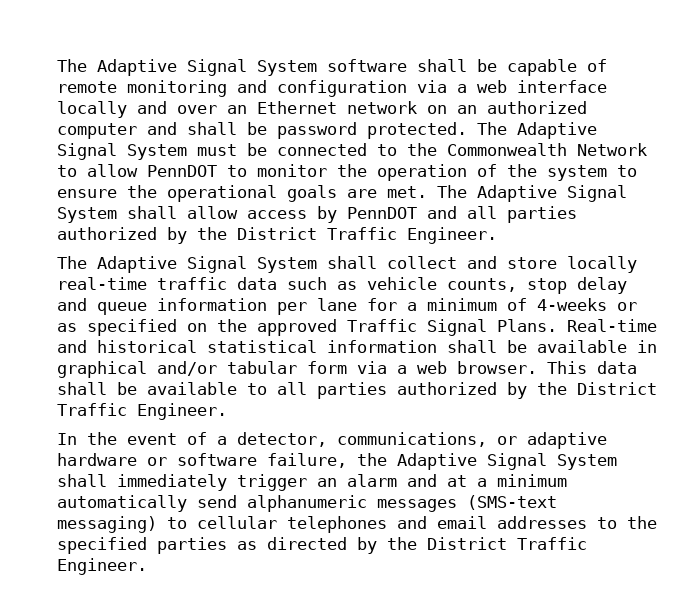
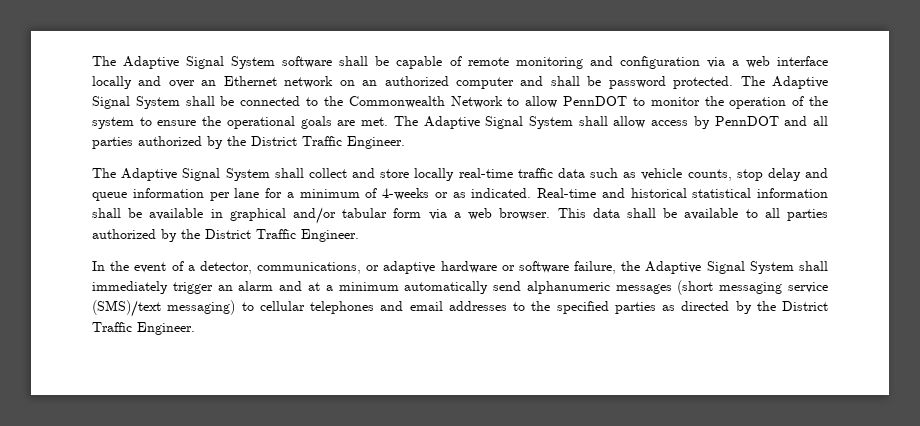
[197,144,237,156] must -> [185,96,215,106] shall
[87,319,557,336] specified on the approved Traffic Signal Plans. -> [471,188,532,198] indicated.
[467,495,557,510] (SMS-text -> [677,280,829,295] [92,300,161,317] (short messaging service (SMS)/text

